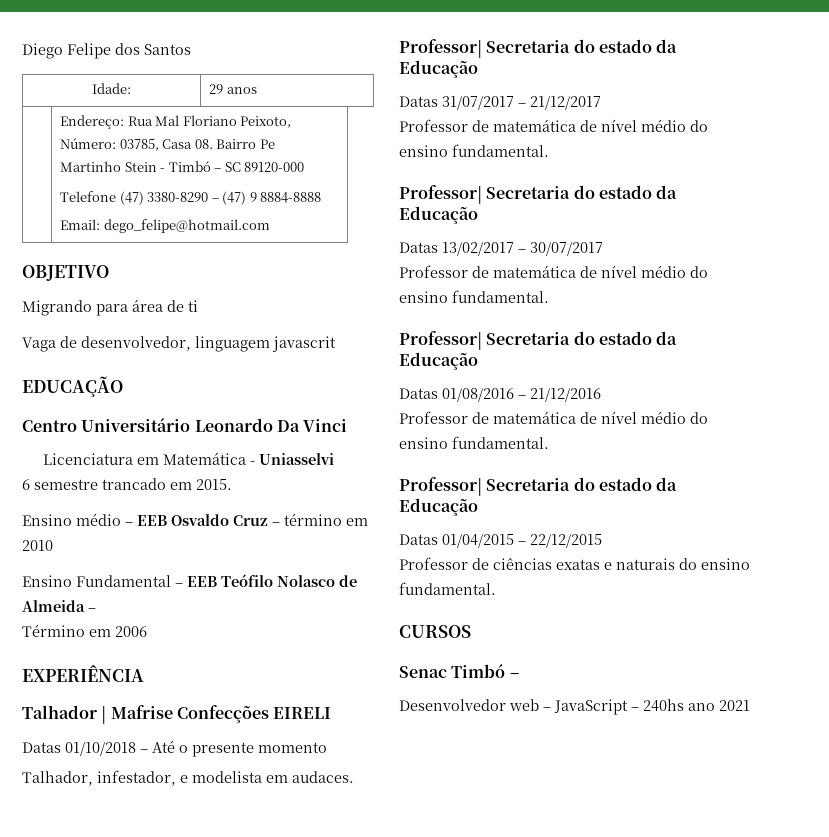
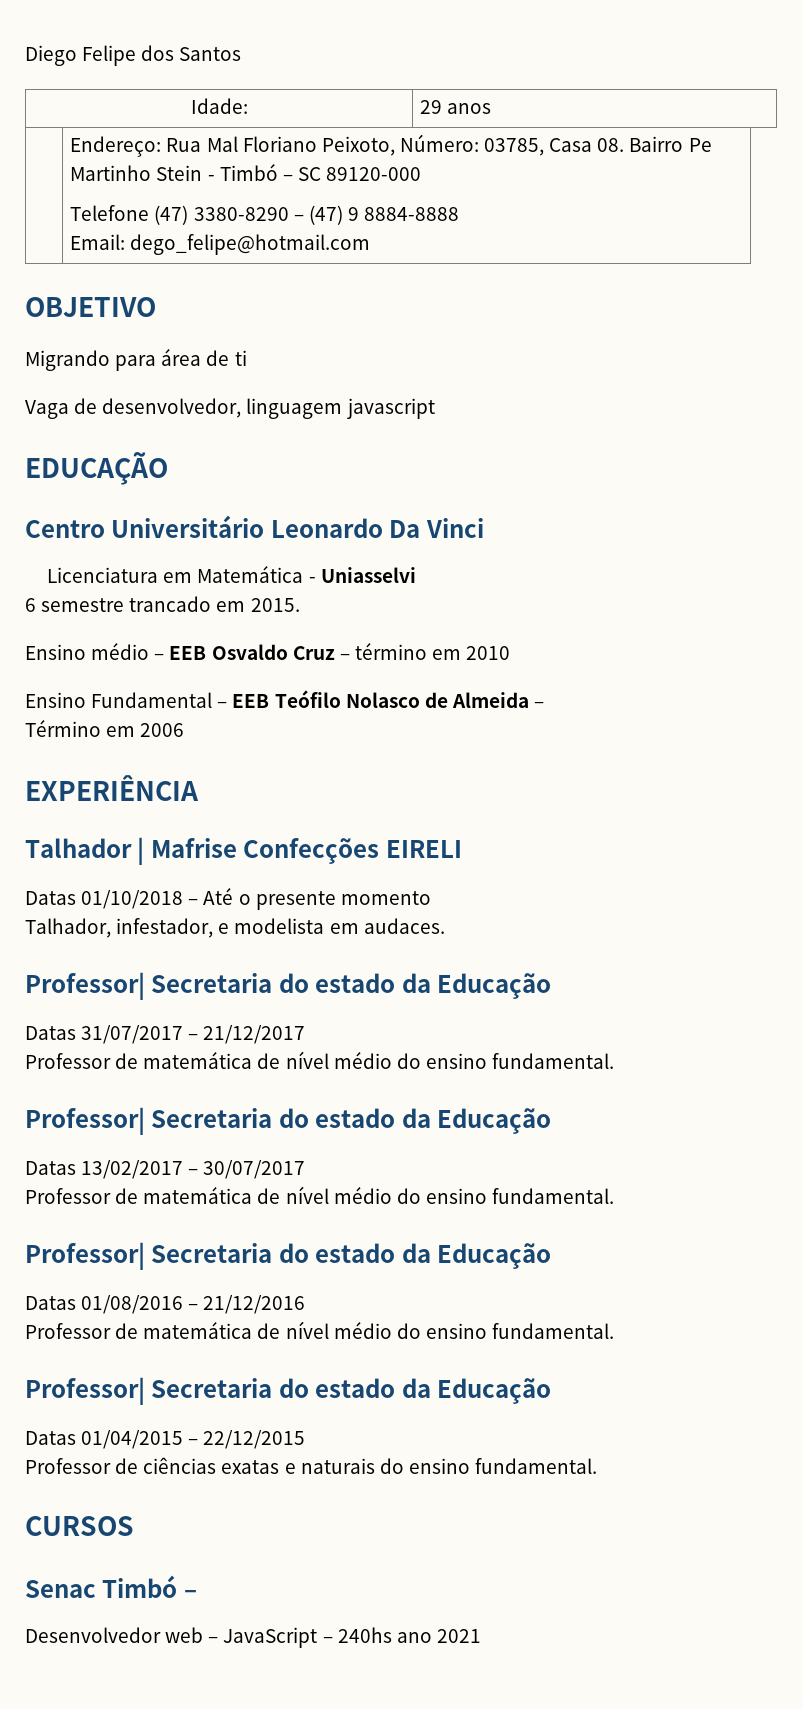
[272,336,336,352] javascrit -> [346,398,435,419] javascript

